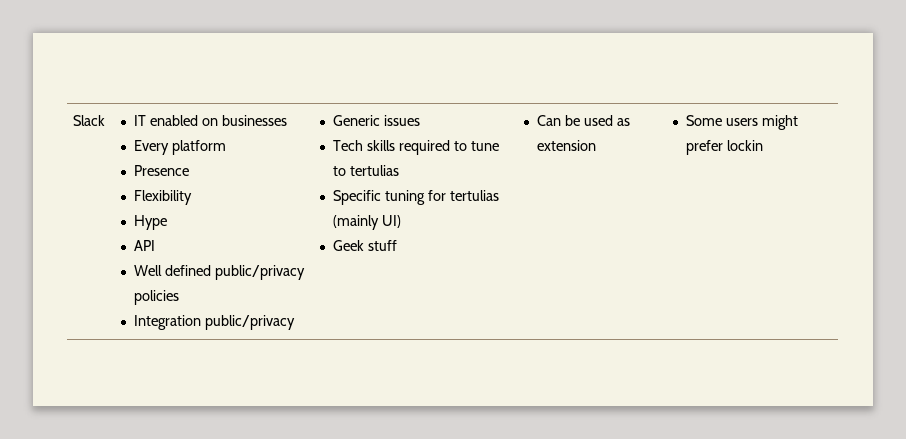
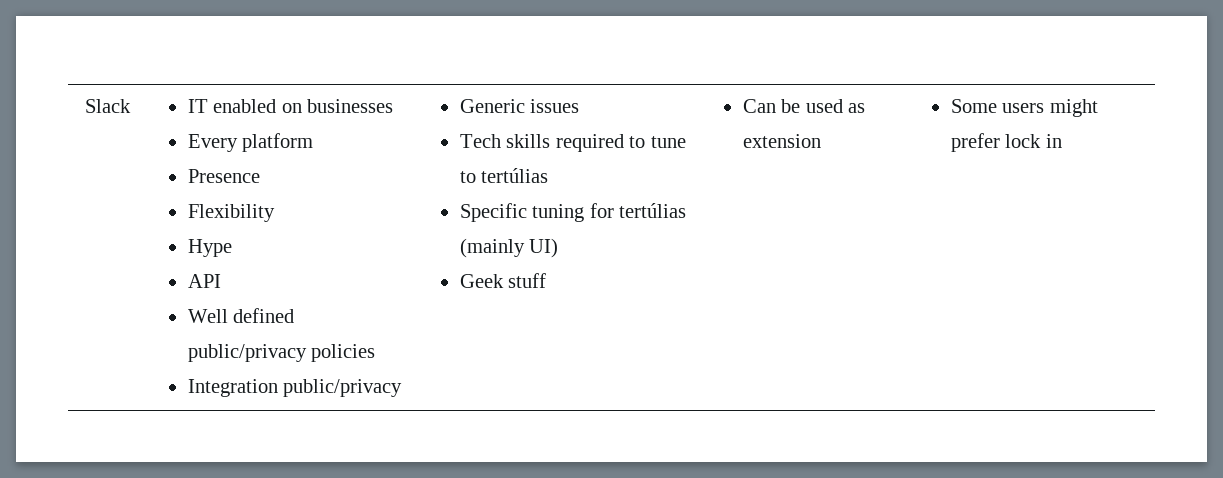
[350,165,400,176] tertulias -> [481,168,549,183] tertúlias
[450,190,500,201] tertulias -> [619,203,687,218] tertúlias
[727,140,764,151] lockin -> [1005,134,1062,148] lock in

